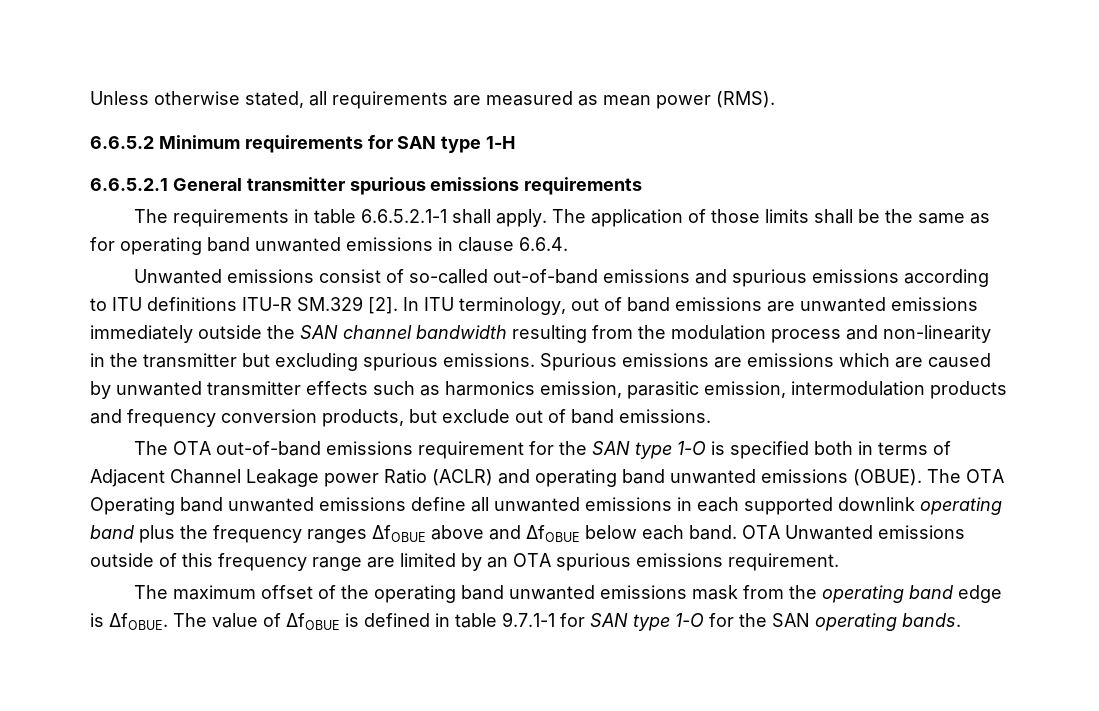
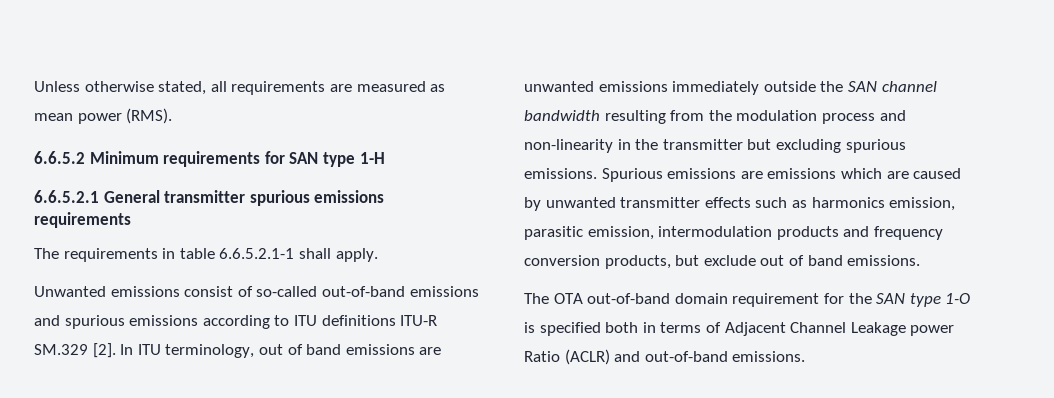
[551,209,990,227] [90,237,568,255] The application of those limits shall be the same as for operating band unwanted emissions in clause 6.6.4. -> (378, 255) none
[325,441,413,455] emissions -> [674,293,728,304] domain
[535,469,1004,487] [90,497,1002,515] [90,525,965,543] [90,553,839,571] [133,585,1002,603] [90,612,961,631] operating band unwanted emissions (OBUE). The OTA Operating band unwanted emissions define all unwanted emissions in each supported downlink operating band plus the frequency ranges ΔfOBUE above and ΔfOBUE below each band. OTA Unwanted emissions outside of this frequency range are limited by an OTA spurious emissions requirement. // The maximum offset of the operating band unwanted emissions mask from the operating band edge is ΔfOBUE. The value of ΔfOBUE is defined in table 9.7.1-1 for SAN type 1-O for the SAN operating bands. -> [644,351,806,362] out-of-band emissions.

